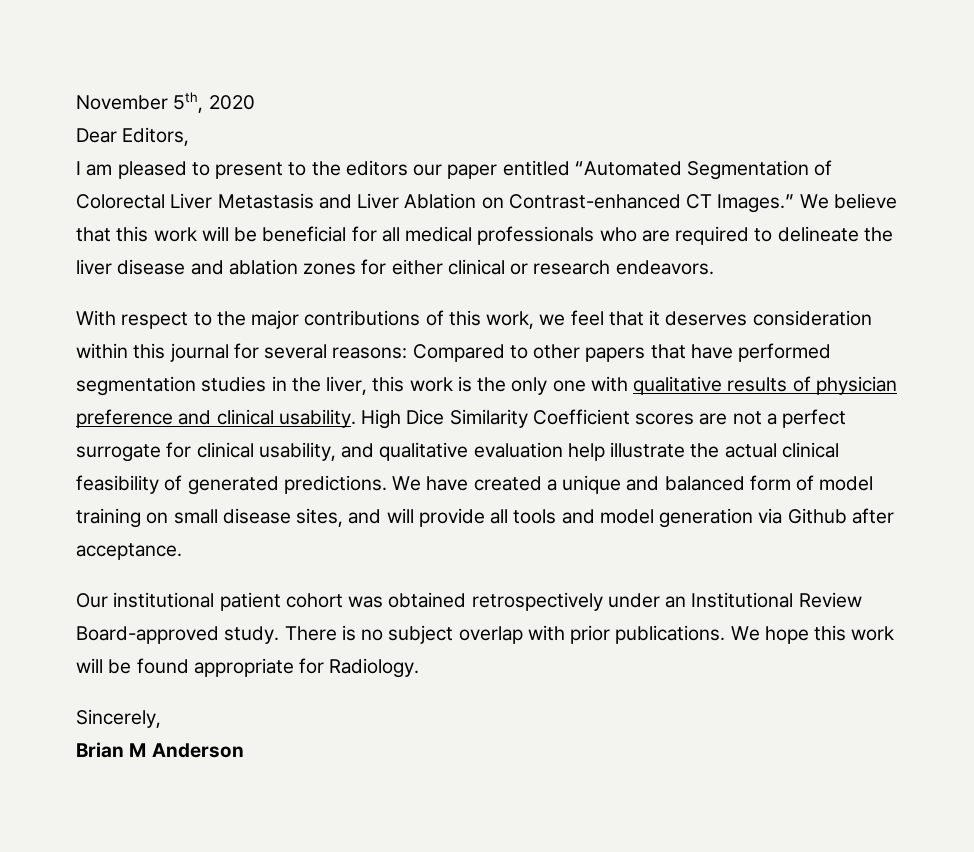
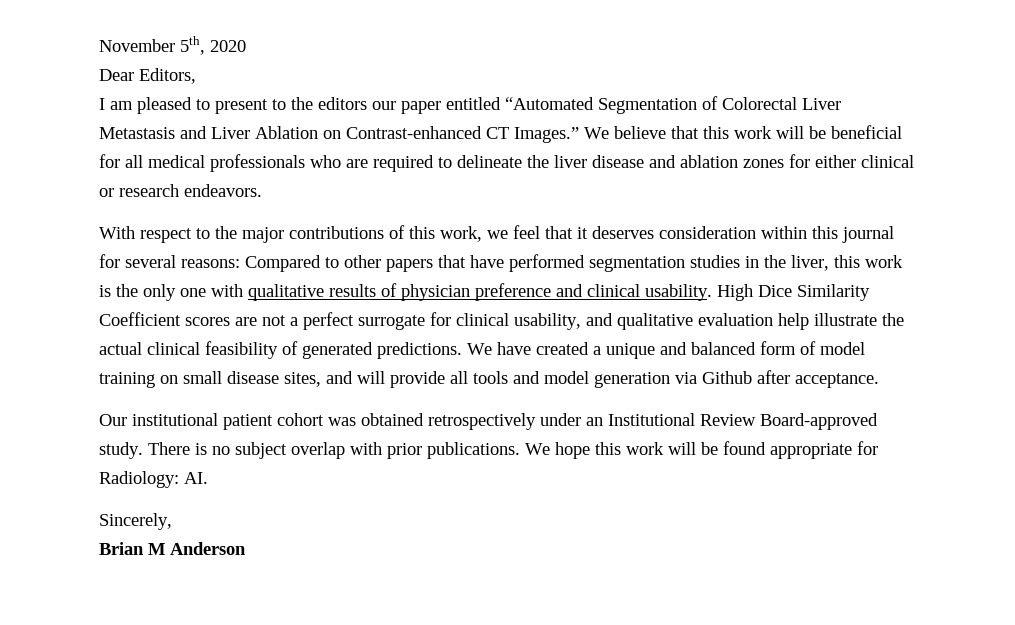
[329,658,420,678] Radiology. -> [99,471,208,488] Radiology: AI.

